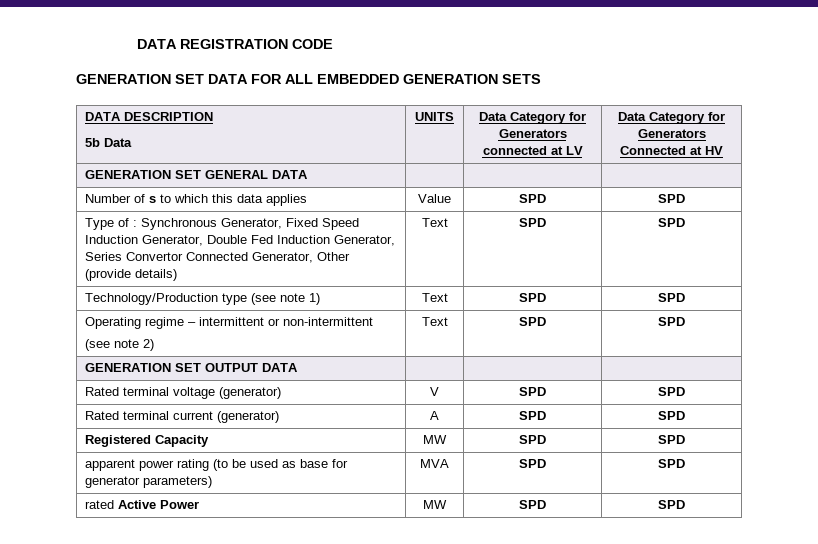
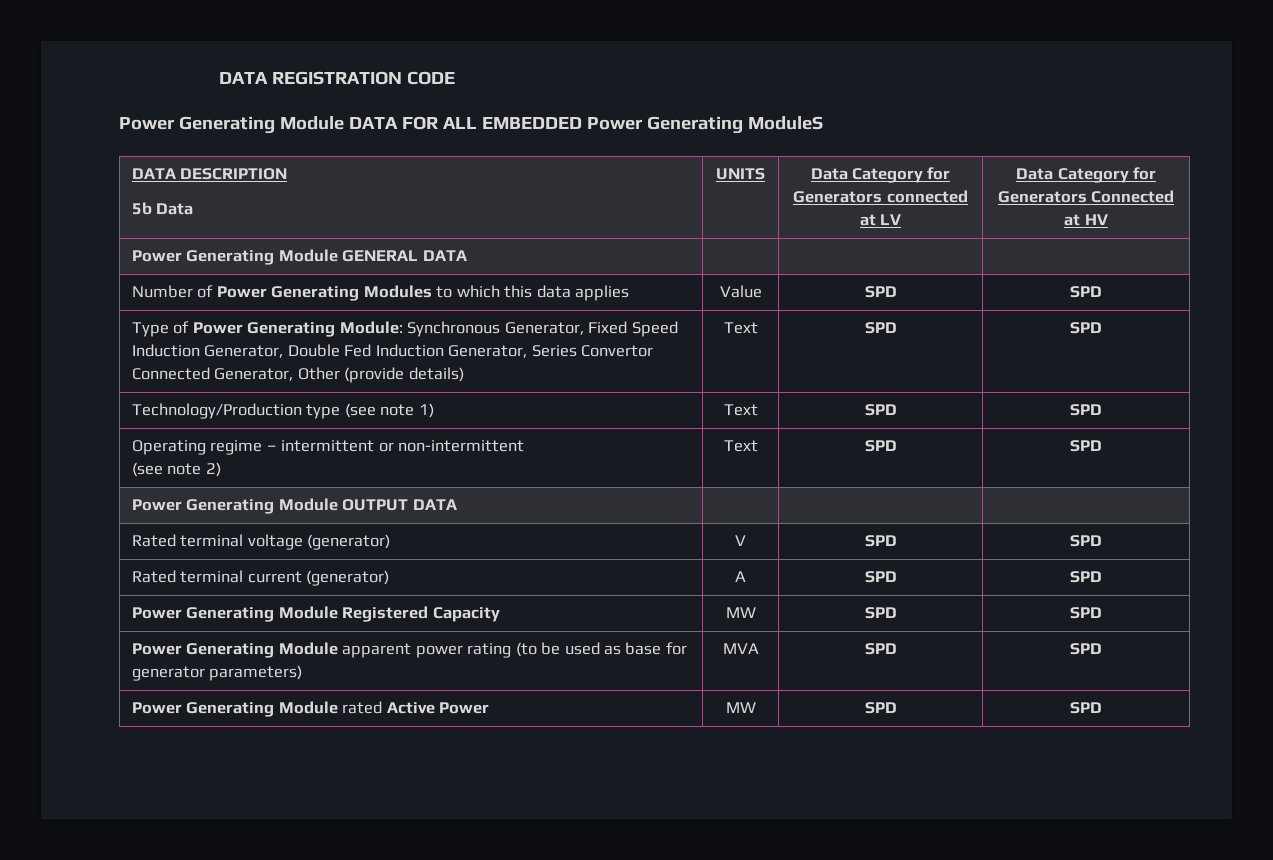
[76,74,204,84] GENERATION SET -> [119,116,344,134] Power Generating Module
[403,74,541,84] GENERATION SETS -> [586,116,823,134] Power Generating ModuleS
[85,170,202,179] GENERATION SET -> [131,249,338,265] Power Generating Module
[149,196,157,203] s -> [216,285,432,301] Power Generating Modules
[133,220,138,227] : -> [192,321,403,337] Power Generating Module:
[85,363,202,372] GENERATION SET -> [131,498,338,514] Power Generating Module
(686, 415) none -> [131,606,338,622] Power Generating Module
(686, 439) none -> [131,642,338,658] Power Generating Module
(686, 463) none -> [131,701,338,717] Power Generating Module

